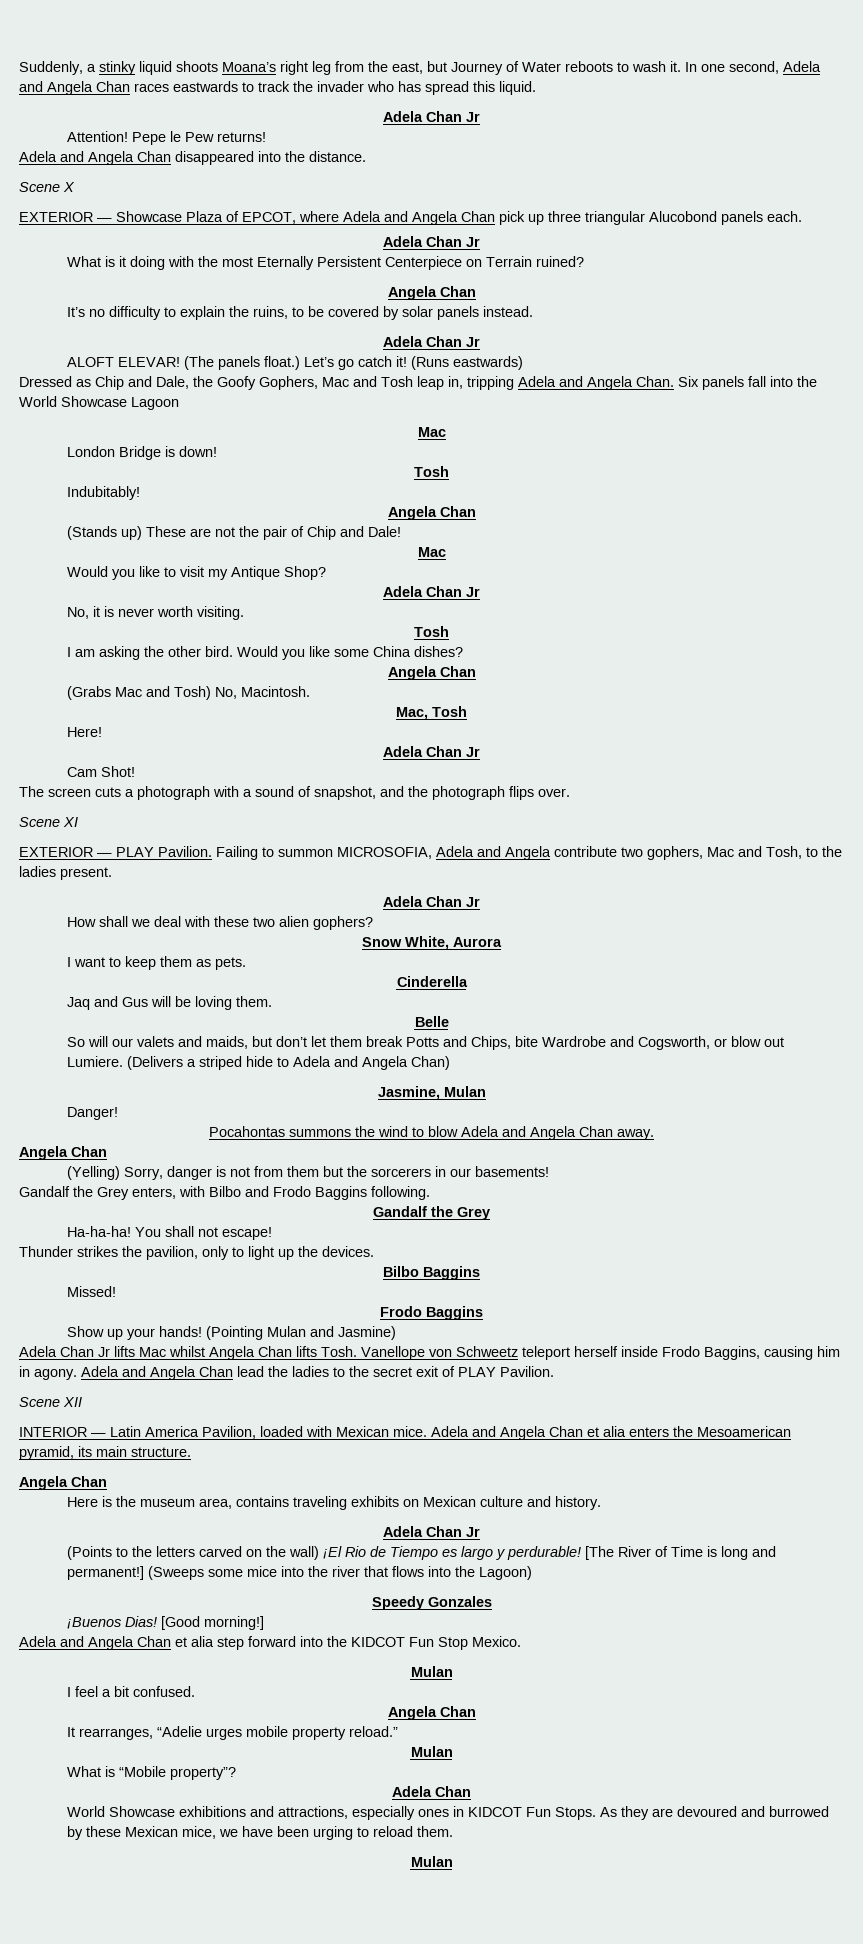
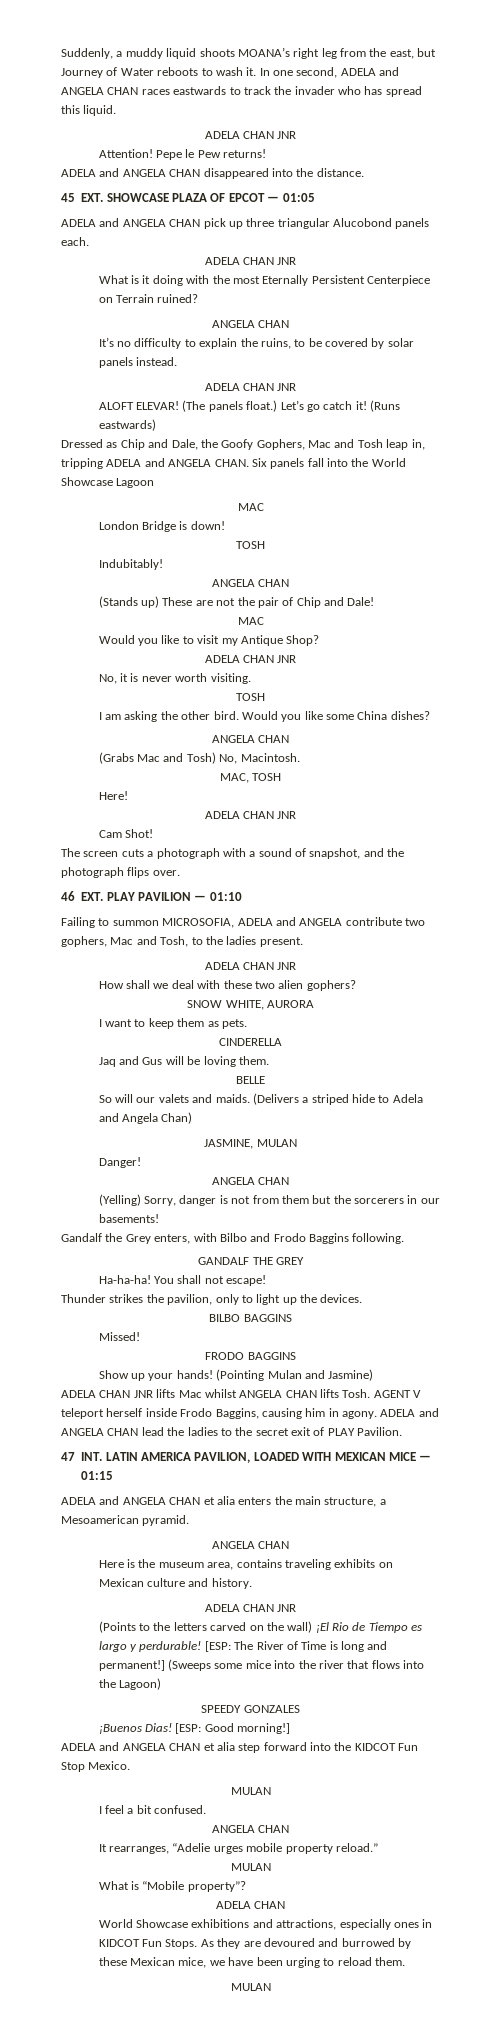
[99,61,136,75] stinky -> [125,48,163,59] muddy
[222,62,276,72] Moana’s -> [237,47,290,57] MOANA’s
[783,61,821,72] [19,81,130,95] Adela and Angela Chan -> [340,67,400,76] [61,87,139,95] ADELA and ANGELA CHAN
[383,111,480,122] Adela Chan Jr -> [204,131,297,139] ADELA CHAN JNR
[19,151,171,165] Adela and Angela Chan -> [61,168,201,177] ADELA and ANGELA CHAN
[19,182,75,192] [19,211,495,225] Scene X // EXTERIOR — Showcase Plaza of EPCOT, where Adela and Angela Chan -> [61,193,315,202] [61,218,201,227] 45 EXT. SHOWCASE PLAZA OF EPCOT — 01:05 // ADELA and ANGELA CHAN
[383,236,480,247] Adela Chan Jr -> [204,257,297,265] ADELA CHAN JNR
[387,286,476,300] Angela Chan -> [211,320,290,328] ANGELA CHAN
[383,336,480,347] Adela Chan Jr -> [204,383,297,391] ADELA CHAN JNR
[518,376,674,390] Adela and Angela Chan. -> [106,458,249,467] ADELA and ANGELA CHAN.
[417,427,446,437] Mac -> [237,503,264,511] MAC
[414,466,449,477] Tosh -> [236,541,265,549] TOSH
[387,506,476,520] Angela Chan -> [211,579,290,587] ANGELA CHAN
[417,547,446,557] Mac -> [237,617,264,625] MAC
[383,586,480,597] Adela Chan Jr -> [204,655,297,663] ADELA CHAN JNR
[414,626,449,637] Tosh -> [236,693,265,701] TOSH
[387,666,476,680] Angela Chan -> [211,735,290,743] ANGELA CHAN
[396,706,467,720] Mac, Tosh -> [219,773,282,783] MAC, TOSH
[383,746,480,757] Adela Chan Jr -> [204,811,297,819] ADELA CHAN JNR
[19,817,78,827] [19,846,212,857] Scene XI // EXTERIOR — PLAY Pavilion. -> [61,891,242,901] 46 EXT. PLAY PAVILION — 01:10 //
[436,846,551,860] Adela and Angela -> [237,917,343,926] ADELA and ANGELA
[383,896,480,907] Adela Chan Jr -> [204,962,297,970] ADELA CHAN JNR
[362,936,502,950] Snow White, Aurora -> [187,1000,314,1010] SNOW WHITE, AURORA
[396,976,468,987] Cinderella -> [219,1038,282,1046] CINDERELLA
[414,1016,449,1027] Belle -> [236,1076,265,1084] BELLE
[206,1036,785,1050] [67,1056,124,1067] maids, but don’t let them break Potts and Chips, bite Wardrobe and Cogsworth, or blow out Lumiere. -> [215,1094,250,1103] maids.
[377,1086,486,1100] Jasmine, Mulan -> [204,1139,297,1149] JASMINE, MULAN
[209,1126,654,1140] [19,1146,107,1160] Pocahontas summons the wind to blow Adela and Angela Chan away. // Angela Chan -> [211,1177,290,1185] ANGELA CHAN
[373,1206,490,1220] Gandalf the Grey -> [198,1257,304,1265] GANDALF THE GREY
[383,1266,480,1280] Bilbo Baggins -> [209,1314,292,1322] BILBO BAGGINS
[380,1306,483,1320] Frodo Baggins -> [205,1352,296,1360] FRODO BAGGINS
[19,1346,518,1360] Adela Chan Jr lifts Mac whilst Angela Chan lifts Tosh. Vanellope von Schweetz -> [61,1389,422,1398] ADELA CHAN JNR lifts Mac whilst ANGELA CHAN lifts Tosh. AGENT V
[81,1366,233,1380] Adela and Angela Chan -> [380,1408,439,1417] [61,1428,139,1436] ADELA and ANGELA CHAN
[19,1397,82,1407] [19,1426,791,1440] [19,1446,191,1460] [19,1476,107,1490] Scene XII // INTERIOR — Latin America Pavilion, loaded with Mexican mice. Adela and Angela Chan et alia enters the Mesoamerican pyramid, its main structure. // Angela Chan -> [61,1452,432,1463] [81,1471,114,1480] [61,1496,386,1507] [61,1515,190,1526] [211,1541,290,1549] 47 INT. LATIN AMERICA PAVILION, LOADED WITH MEXICAN MICE — 01:15 // ADELA and ANGELA CHAN et alia enters the main structure, a Mesoamerican pyramid. // ANGELA CHAN
[383,1526,480,1537] Adela Chan Jr -> [204,1604,297,1612] ADELA CHAN JNR
[585,1546,615,1560] [The -> [204,1641,254,1652] [ESP: The
[371,1596,492,1610] Speedy Gonzales -> [201,1705,300,1713] SPEEDY GONZALES
[161,1616,201,1630] [Good -> [175,1723,234,1734] [ESP: Good
[19,1636,171,1650] Adela and Angela Chan -> [61,1742,201,1751] ADELA and ANGELA CHAN
[410,1666,453,1677] Mulan -> [230,1787,271,1795] MULAN
[387,1706,476,1720] Angela Chan -> [211,1825,290,1833] ANGELA CHAN
[410,1746,453,1757] Mulan -> [230,1863,271,1871] MULAN
[392,1786,471,1797] Adela Chan -> [215,1901,286,1909] ADELA CHAN
[410,1856,453,1867] Mulan -> [230,1983,271,1991] MULAN

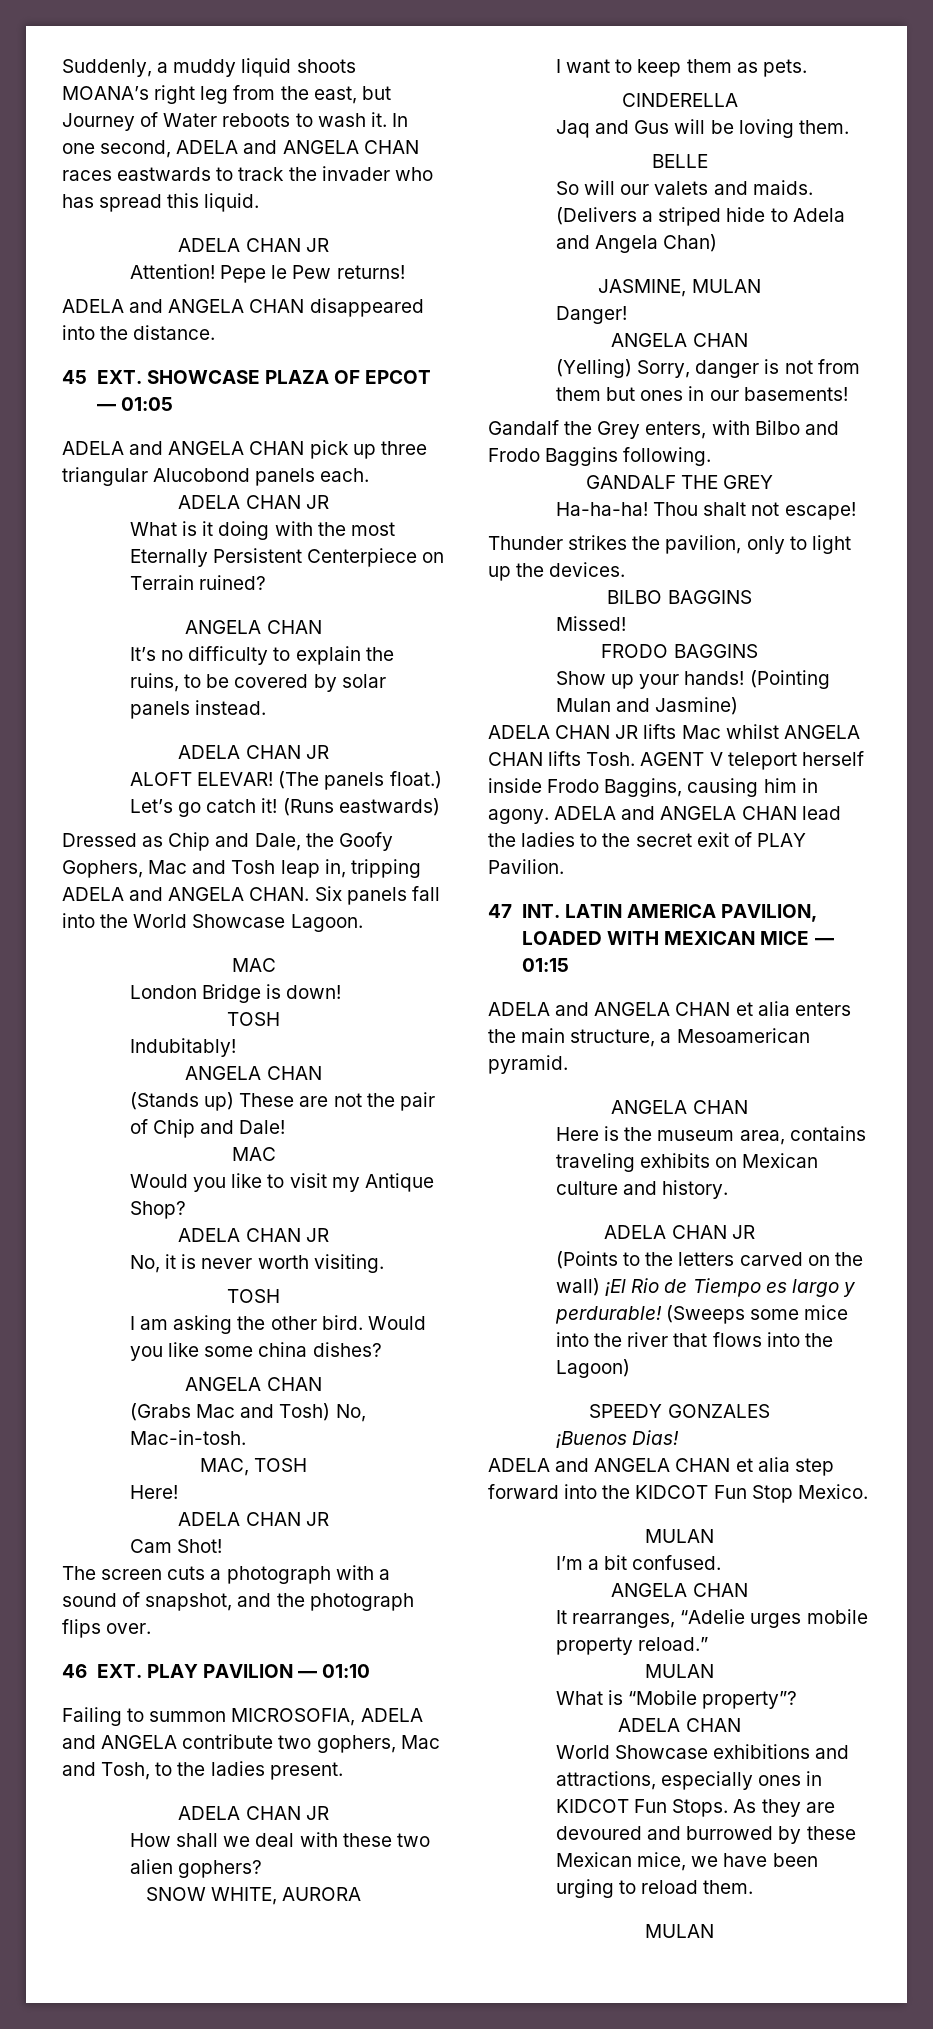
[277,131,297,139] JNR -> [305,238,329,252] JR
[277,257,297,265] JNR -> [305,495,329,509] JR
[277,383,297,391] JNR -> [305,745,329,759] JR
[116,478,155,488] Lagoon -> [290,914,363,932] Lagoon.
[277,655,297,663] JNR -> [305,1228,329,1242] JR
[357,711,388,720] China -> [258,1342,308,1357] china
[240,753,300,762] Macintosh. -> [130,1430,247,1445] Mac-in-tosh.
[277,811,297,819] JNR -> [305,1512,329,1526] JR
[277,962,297,970] JNR -> [305,1806,329,1820] JR
[333,1195,405,1204] the sorcerers -> [640,390,684,401] ones
[154,1275,202,1284] You shall -> [653,502,747,516] Thou shalt
[133,1390,153,1398] JNR -> [615,725,639,739] JR
[277,1604,297,1612] JNR -> [731,1225,755,1239] JR
[204,1641,388,1652] [98,1660,165,1671] [ESP: The River of Time is long and permanent!] -> (663, 1315) none
[175,1723,291,1734] [ESP: Good morning!] -> (680, 1437) none
[98,1805,125,1814] I feel -> [556,1556,584,1570] I’m

